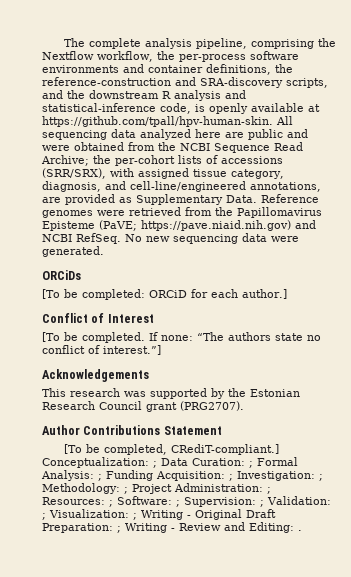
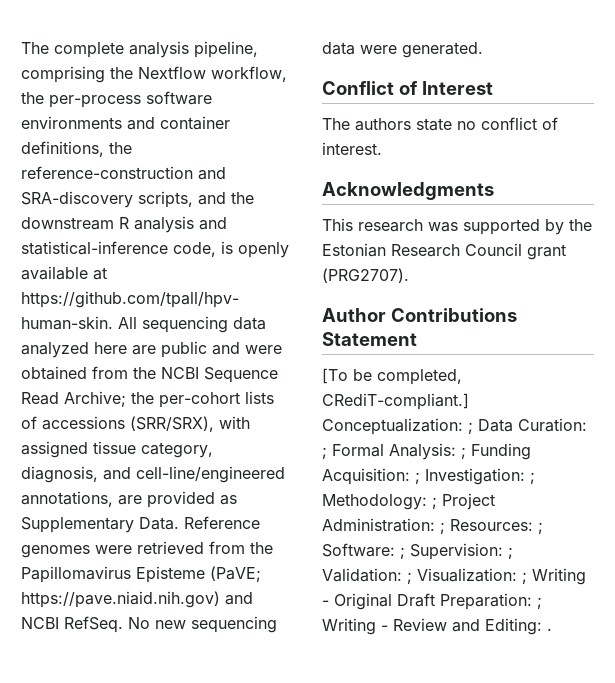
[42,270,81,280] [42,289,287,300] [42,313,154,323] [42,332,224,343] ORCiDs // [To be completed: ORCiD for each author.] // Conflict of Interest // [To be completed. If none: “The -> [322,81,493,95] [322,118,350,130] Conflict of Interest // The
[103,345,161,355] [42,369,149,382] interest.”] // Acknowledgements -> [322,142,382,155] [322,182,494,200] interest. // Acknowledgments

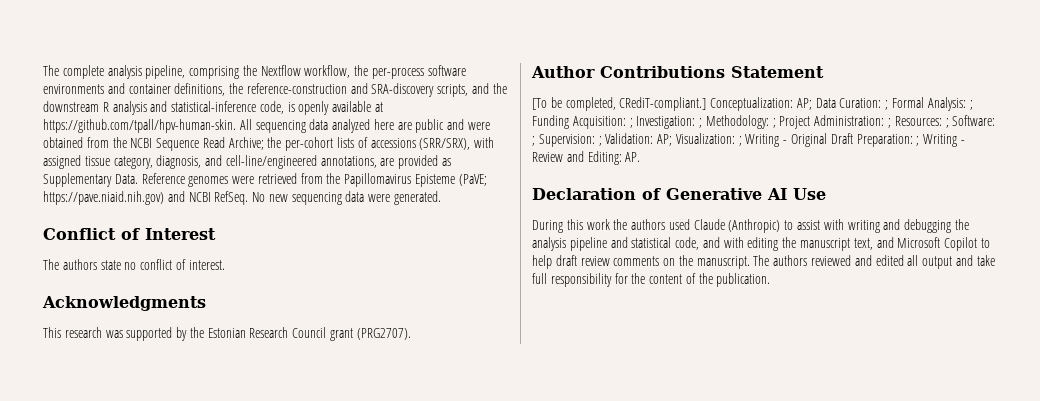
[468,422,473,434] ; -> [796,98,812,110] AP;
[407,572,412,584] ; -> [657,134,673,146] AP;
[547,628,552,631] . -> [625,152,641,162] [532,188,826,200] [532,219,969,233] [532,237,990,251] [532,255,995,269] [532,273,771,287] AP. // Declaration of Generative AI Use // During this work the authors used Claude (Anthropic) to assist with writing and debugging the analysis pipeline and statistical code, and with editing the manuscript text, and Microsoft Copilot to help draft review comments on the manuscript. The authors reviewed and edited all output and take full responsibility for the content of the publication.

